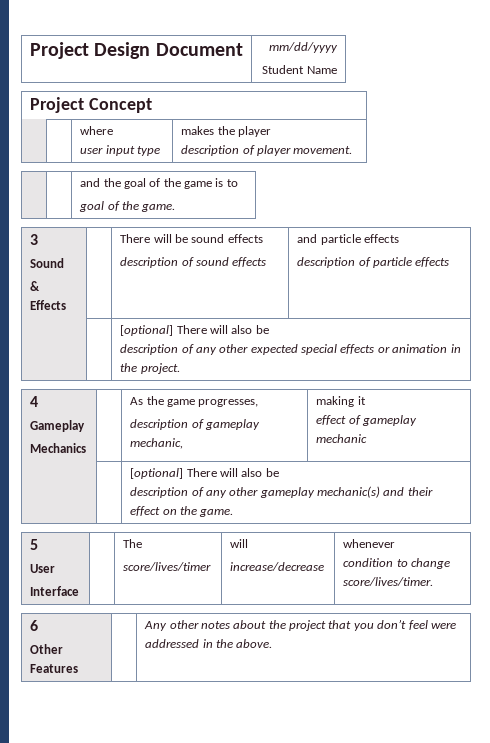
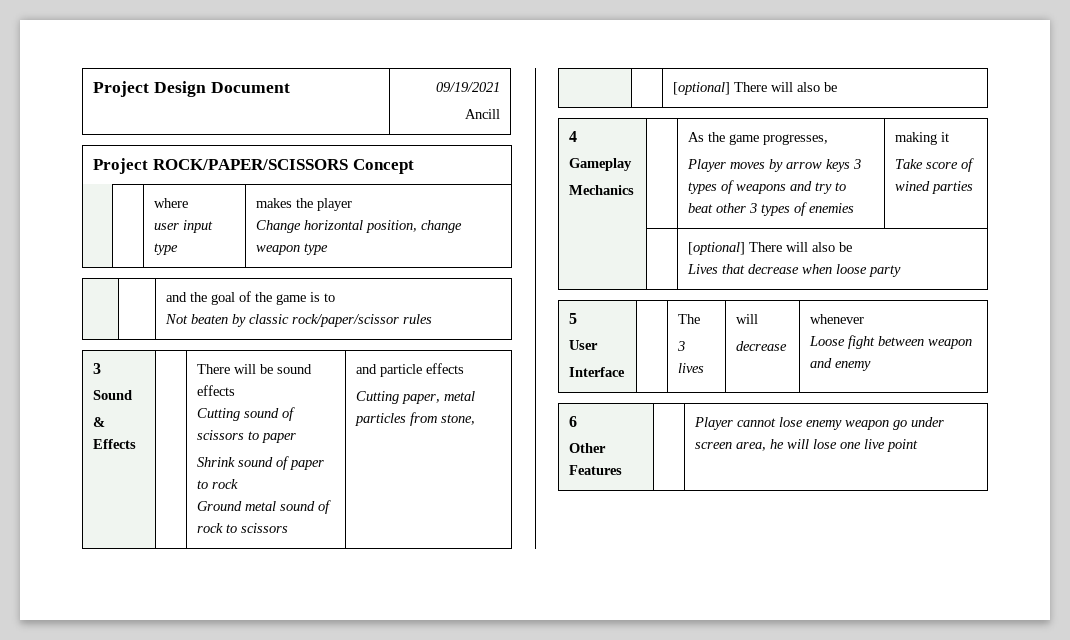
[268,42,338,53] [262,65,337,74] [30,97,85,113] mm/dd/yyyy // Student Name // Project -> [435,82,500,92] [464,109,500,119] [93,158,348,174] 09/19/2021 // Ancill // Project ROCK/PAPER/SCISSORS
[181,145,353,156] description of player movement. -> [256,220,463,233] [256,243,329,255] Change horizontal position, change weapon type
[79,201,176,212] goal of the game. -> [165,314,433,327] Not beaten by classic rock/paper/scissor rules
[120,257,267,268] [297,234,399,245] [297,257,450,268] [120,325,269,336] [120,344,461,355] [120,363,180,374] description of sound effects | and particle effects // description of particle effects // | | [optional] There will also be // description of any other expected special effects or animation in the project. -> [197,407,296,421] [197,430,297,443] [197,456,325,470] [197,479,239,489] [197,500,332,514] [197,523,289,533] [356,363,465,377] [356,391,476,404] [355,412,476,426] [673,82,838,95] Cutting sound of scissors to paper // Shrink sound of paper to rock // Ground metal sound of rock to scissors | and particle effects // Cutting paper, metal particles from stone, // | | [optional] There will also be
[130,419,260,430] [130,438,184,449] [316,396,366,407] [316,415,417,426] [316,434,368,443] [130,468,279,479] [130,486,433,498] [130,506,234,517] description of gameplay mechanic, | making it // effect of gameplay mechanic // | | [optional] There will also be // description of any other gameplay mechanic(s) and their effect on the game. -> [687,159,862,172] [688,180,847,194] [688,202,855,216] [895,132,950,145] [895,158,975,172] [895,181,974,194] [688,242,853,255] [687,264,902,277] Player moves by arrow keys 3 types of weapons and try to beat other 3 types of enemies | making it // Take score of wined parties // | | [optional] There will also be // Lives that decrease when loose party
[123,562,212,571] score/lives/timer -> [677,341,686,351] [678,363,705,373] 3 lives
[230,562,325,571] increase/decrease -> [736,341,788,351] decrease
[343,558,450,569] [343,577,434,586] [30,620,39,631] [30,644,64,654] [30,664,79,673] [144,619,456,631] [145,639,273,648] condition to change score/lives/timer. // 6 // Other Features | | Any other notes about the project that you don’t feel were addressed in the above. -> [809,335,973,349] [810,358,872,371] [569,416,578,427] [569,443,607,453] [569,465,623,475] [694,417,945,430] [695,439,919,452] Loose fight between weapon and enemy // 6 // Other Features | | Player cannot lose enemy weapon go under screen area, he will lose one live point

